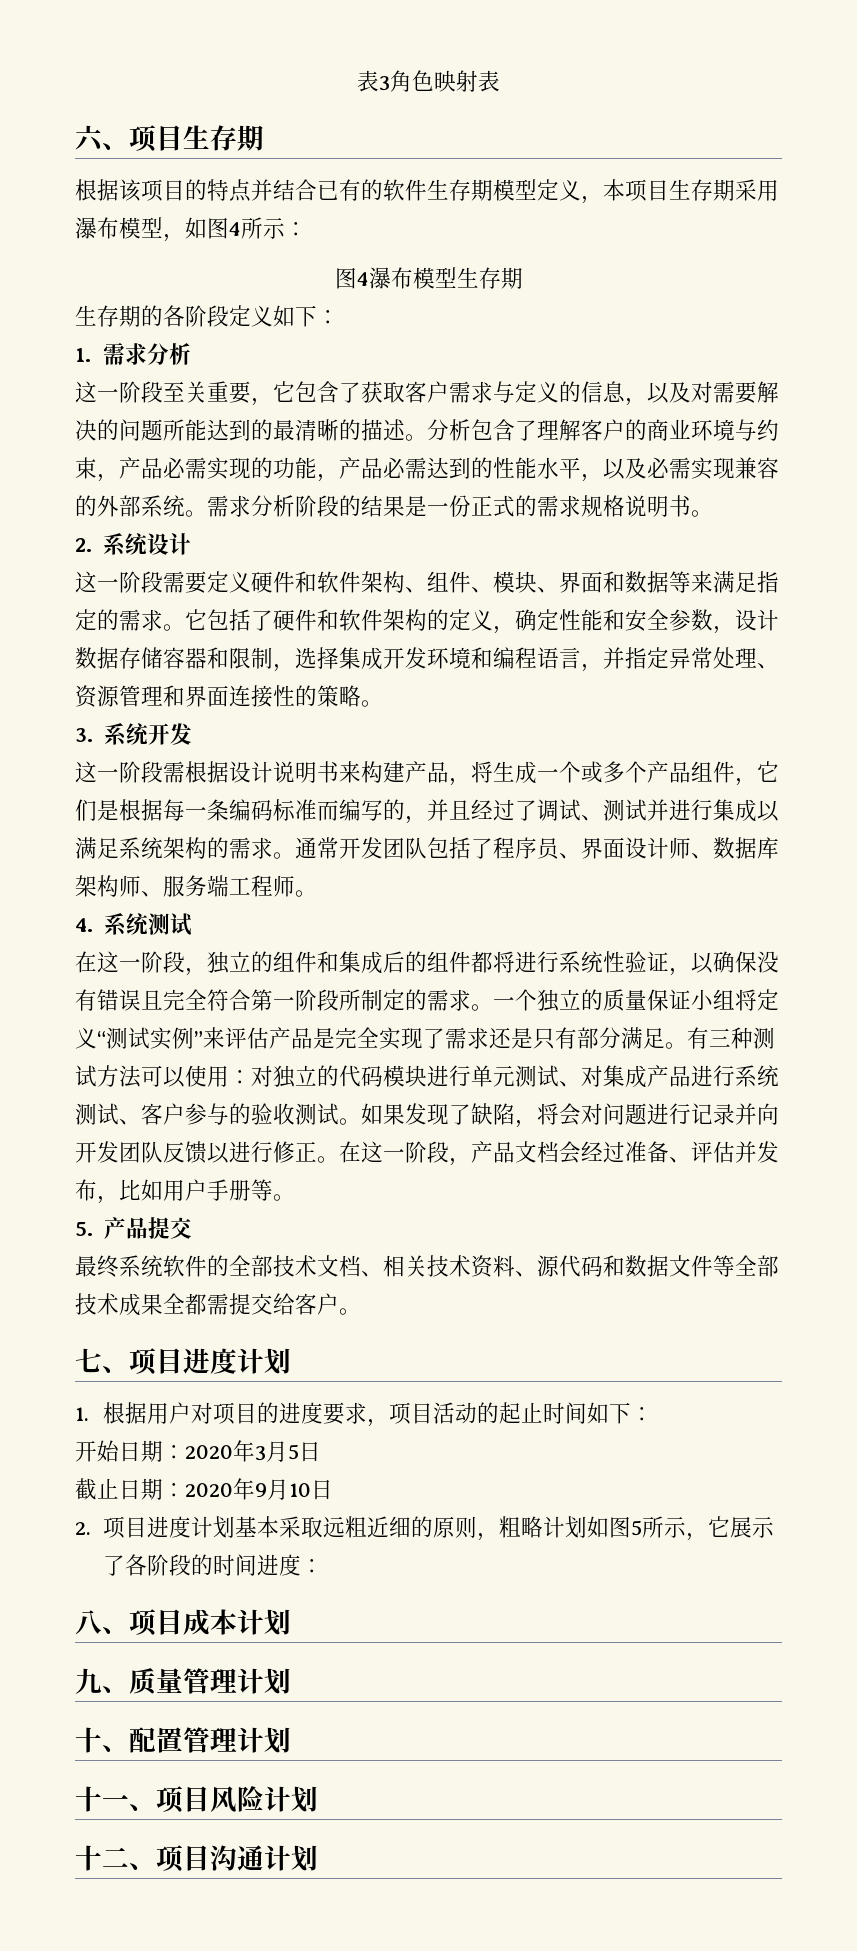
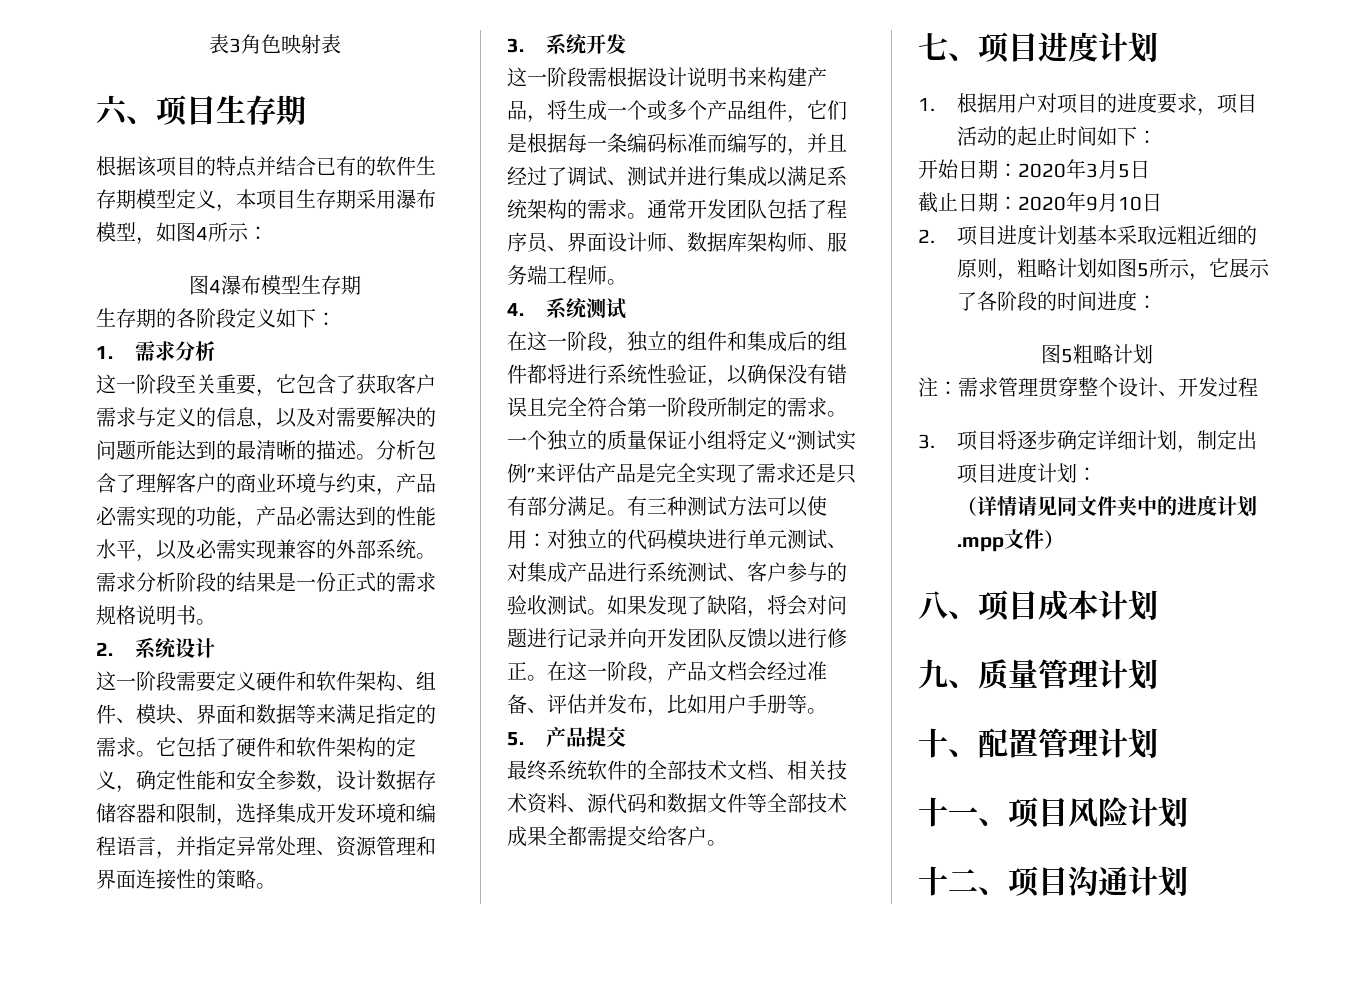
(323, 1566) none -> [1040,344,1153,364] [918,377,1258,398] [918,430,1258,453] [957,462,1098,484] [957,495,1258,517] [957,529,1065,552] // 图5粗略计划 // 注：需求管理贯穿整个设计、开发过程 // 3.项目将逐步确定详细计划，制定出项目进度计划： // （详情请见同文件夹中的进度计划.mpp文件）

